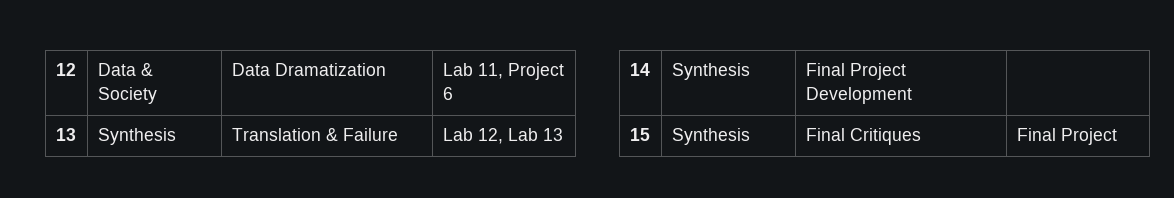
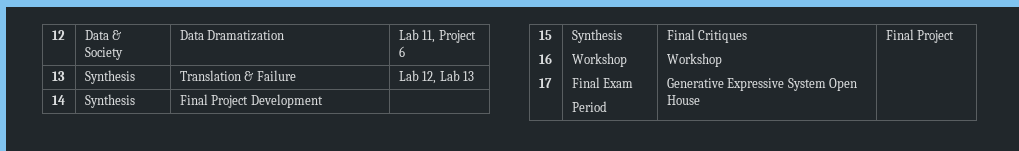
[671,128,750,145] [805,128,921,145] | Synthesis | Final Critiques -> [538,53,552,64] [538,78,552,88] [571,29,622,43] [571,53,627,67] [571,77,634,88] [571,101,607,112] [666,29,748,43] [666,53,722,67] [666,78,857,91] [666,95,700,105] // 16 // 17 | Synthesis // Workshop // Final Exam // Period | Final Critiques // Workshop // Generative Expressive System Open House

